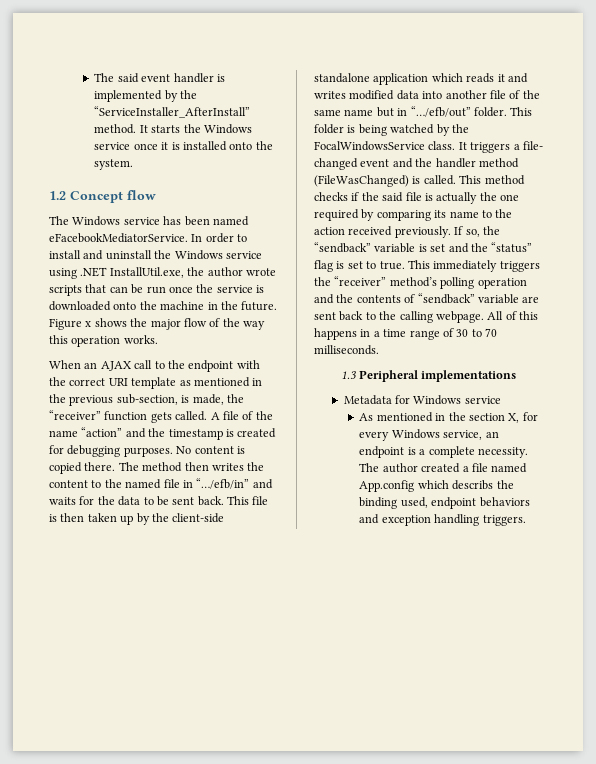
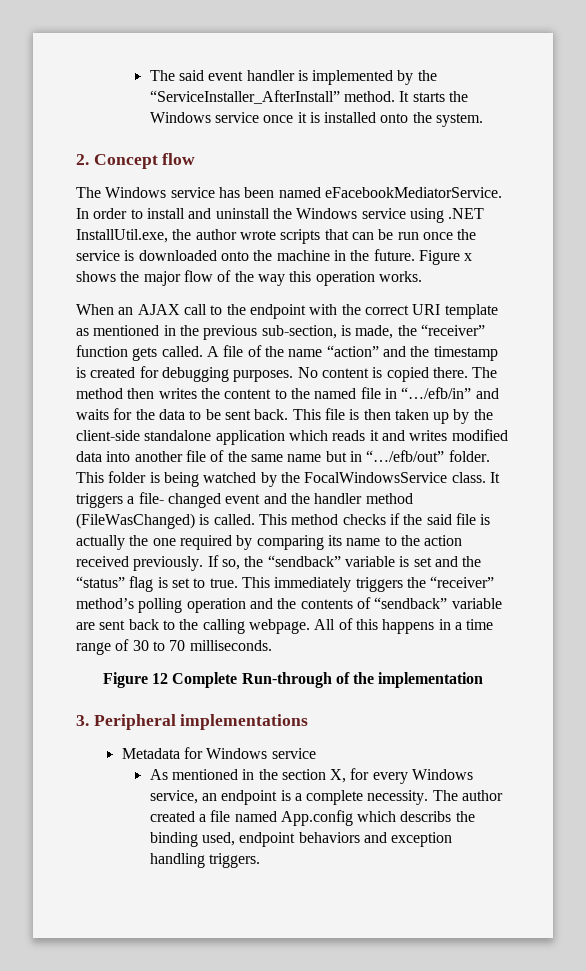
[49,191,66,200] 1.2 -> [76,154,89,165] 2.
[340,371,356,379] 1.3 -> [102,672,484,688] [76,715,89,726] Figure 12 Complete Run-through of the implementation // 3.

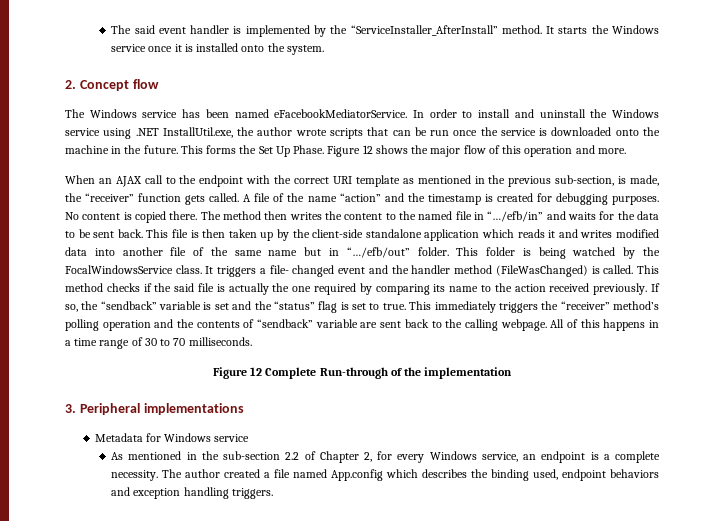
[418,250,473,265] Figure x -> [180,145,373,157] This forms the Set Up Phase. Figure 12
[234,271,422,286] the way this operation works. -> [502,145,626,157] this operation and more.
[281,769,347,783] section X, -> [223,451,373,463] sub-section 2.2 of Chapter 2,
[400,811,452,822] describs -> [422,469,468,478] describes

